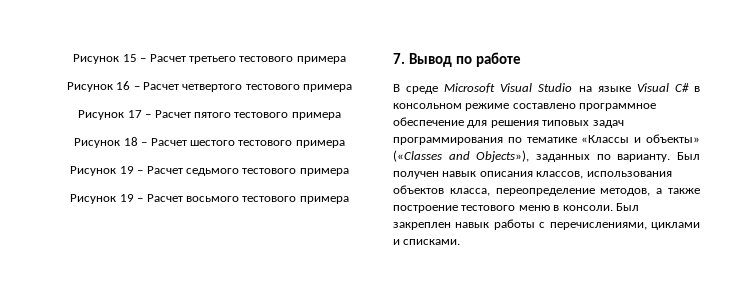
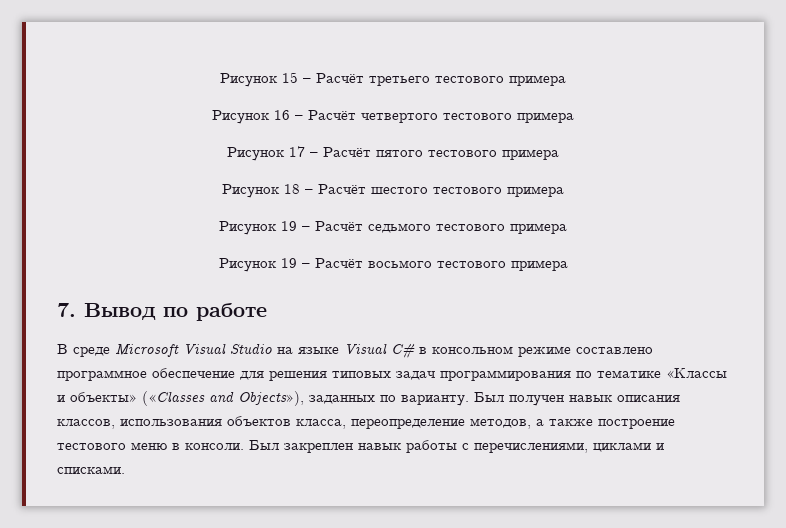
[149,54,186,62] Расчет -> [316,73,364,83] Расчёт
[143,82,179,90] Расчет -> [308,110,356,120] Расчёт
[154,110,191,118] Расчет -> [323,147,371,157] Расчёт
[150,138,187,146] Расчет -> [318,184,366,194] Расчёт
[146,166,183,174] Расчет -> [315,221,363,231] Расчёт
[146,194,183,202] Расчет -> [314,258,363,268] Расчёт

